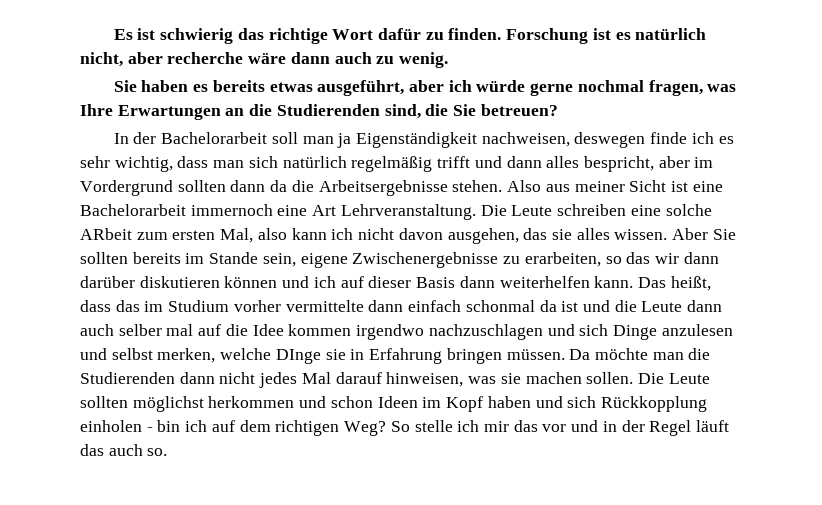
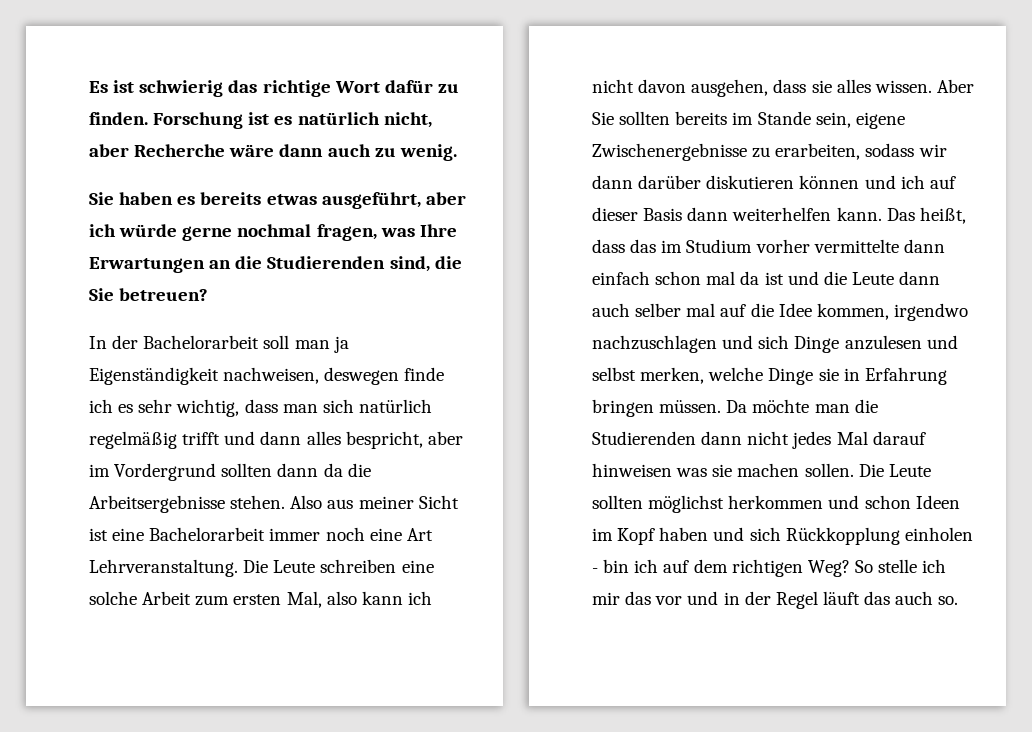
[167,52,244,64] recherche -> [134,144,226,157] Recherche
[190,204,273,216] immernoch -> [269,527,365,541] immer noch
[80,228,132,240] ARbeit -> [142,591,192,605] Arbeit
[523,228,548,240] das -> [773,79,807,93] dass
[605,252,651,264] so das -> [865,143,915,157] sodass
[465,300,535,312] schonmal -> [655,271,736,285] schon mal
[288,324,352,336] kommen -> [816,303,889,320] kommen,
[275,349,321,364] DInge -> [768,368,814,385] Dinge
[386,372,464,387] hinweisen, -> [592,463,672,477] hinweisen

